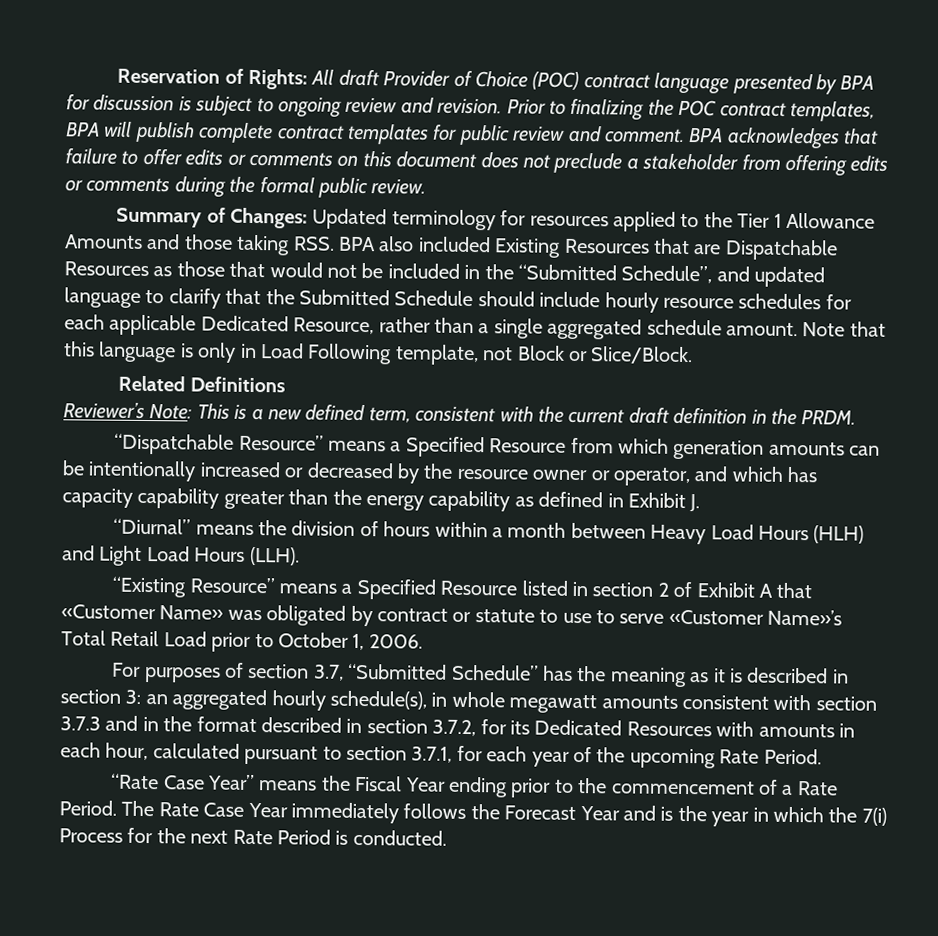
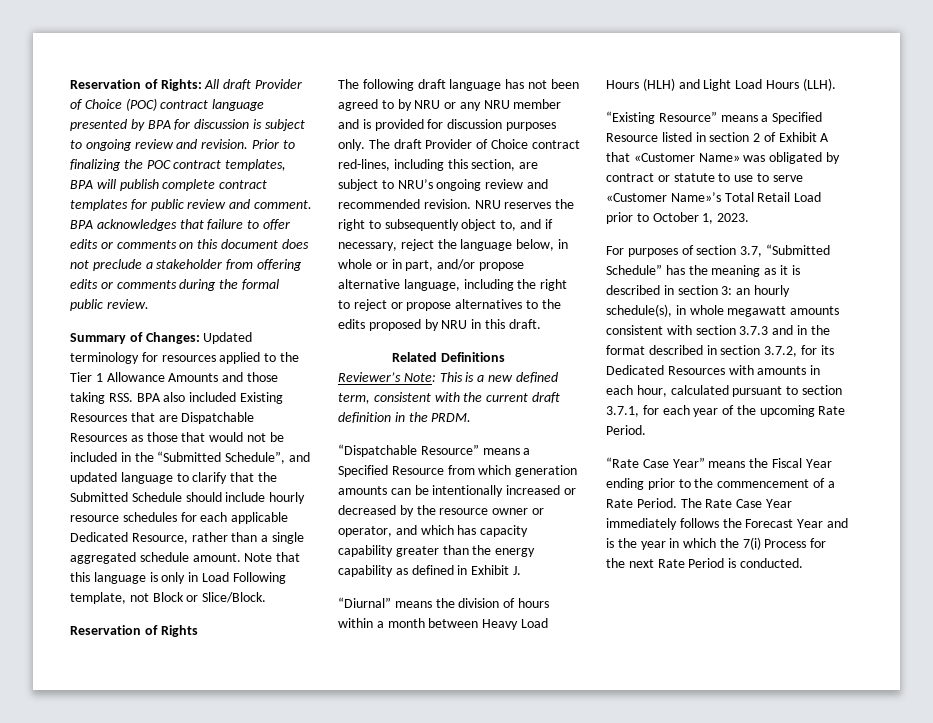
(694, 355) none -> [70,625,198,637] [338,79,579,91] [338,99,562,111] [338,119,556,131] [338,139,580,151] [338,159,539,171] [338,179,548,191] [338,199,575,209] [338,219,553,231] [338,239,568,251] [338,259,524,271] [338,279,568,291] [338,299,561,311] [338,319,541,331] // Reservation of Rights // The following draft language has not been agreed to by NRU or any NRU member and is provided for discussion purposes only. The draft Provider of Choice contract red-lines, including this section, are subject to NRU’s ongoing review and recommended revision. NRU reserves the right to subsequently object to, and if necessary, reject the language below, in whole or in part, and/or propose alternative language, including the right to reject or propose alternatives to the edits proposed by NRU in this draft.
[368,634,423,649] 2006. -> [717,213,750,222] 2023.
[172,689,268,711] aggregated -> (751, 291) none

